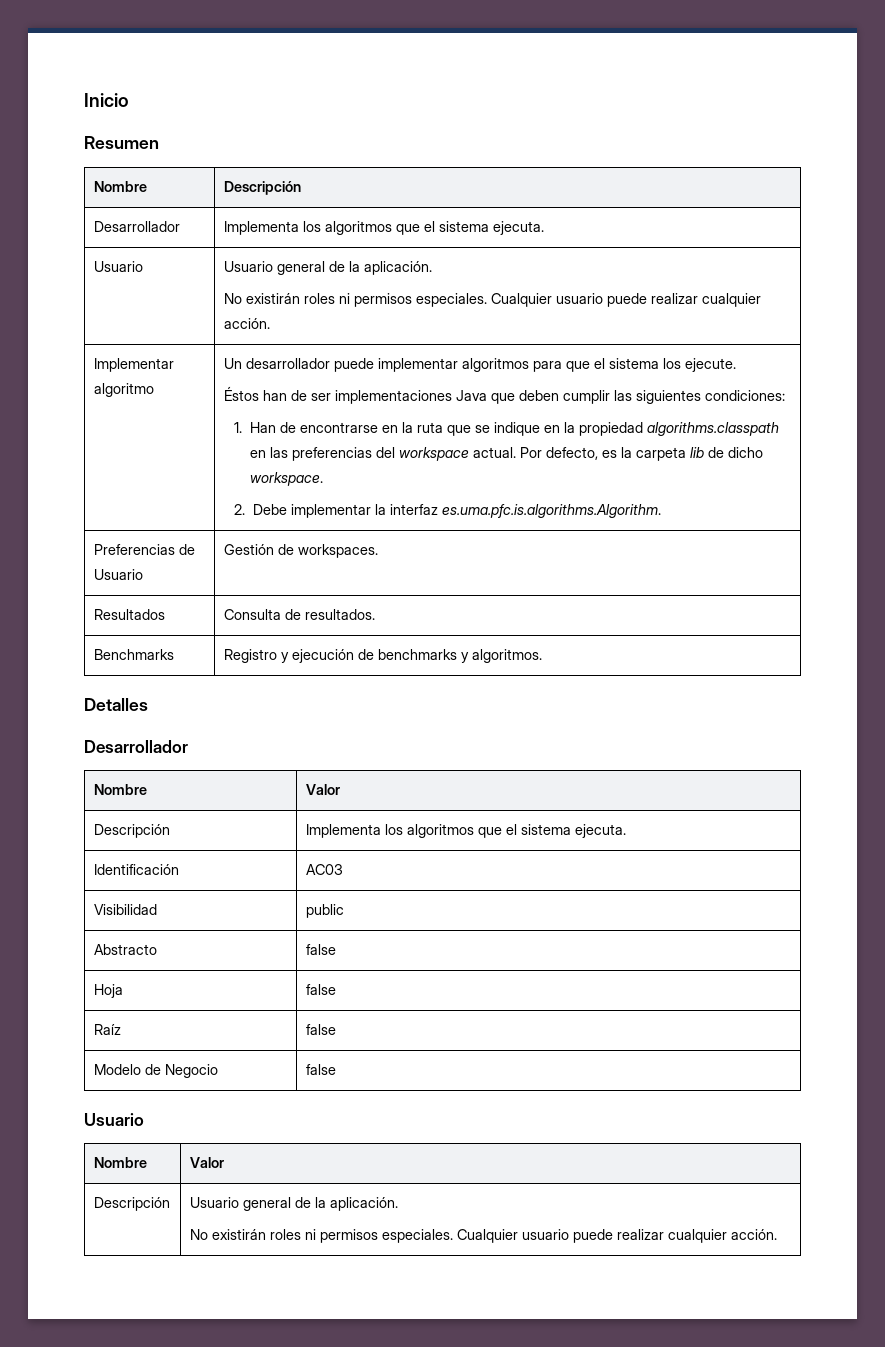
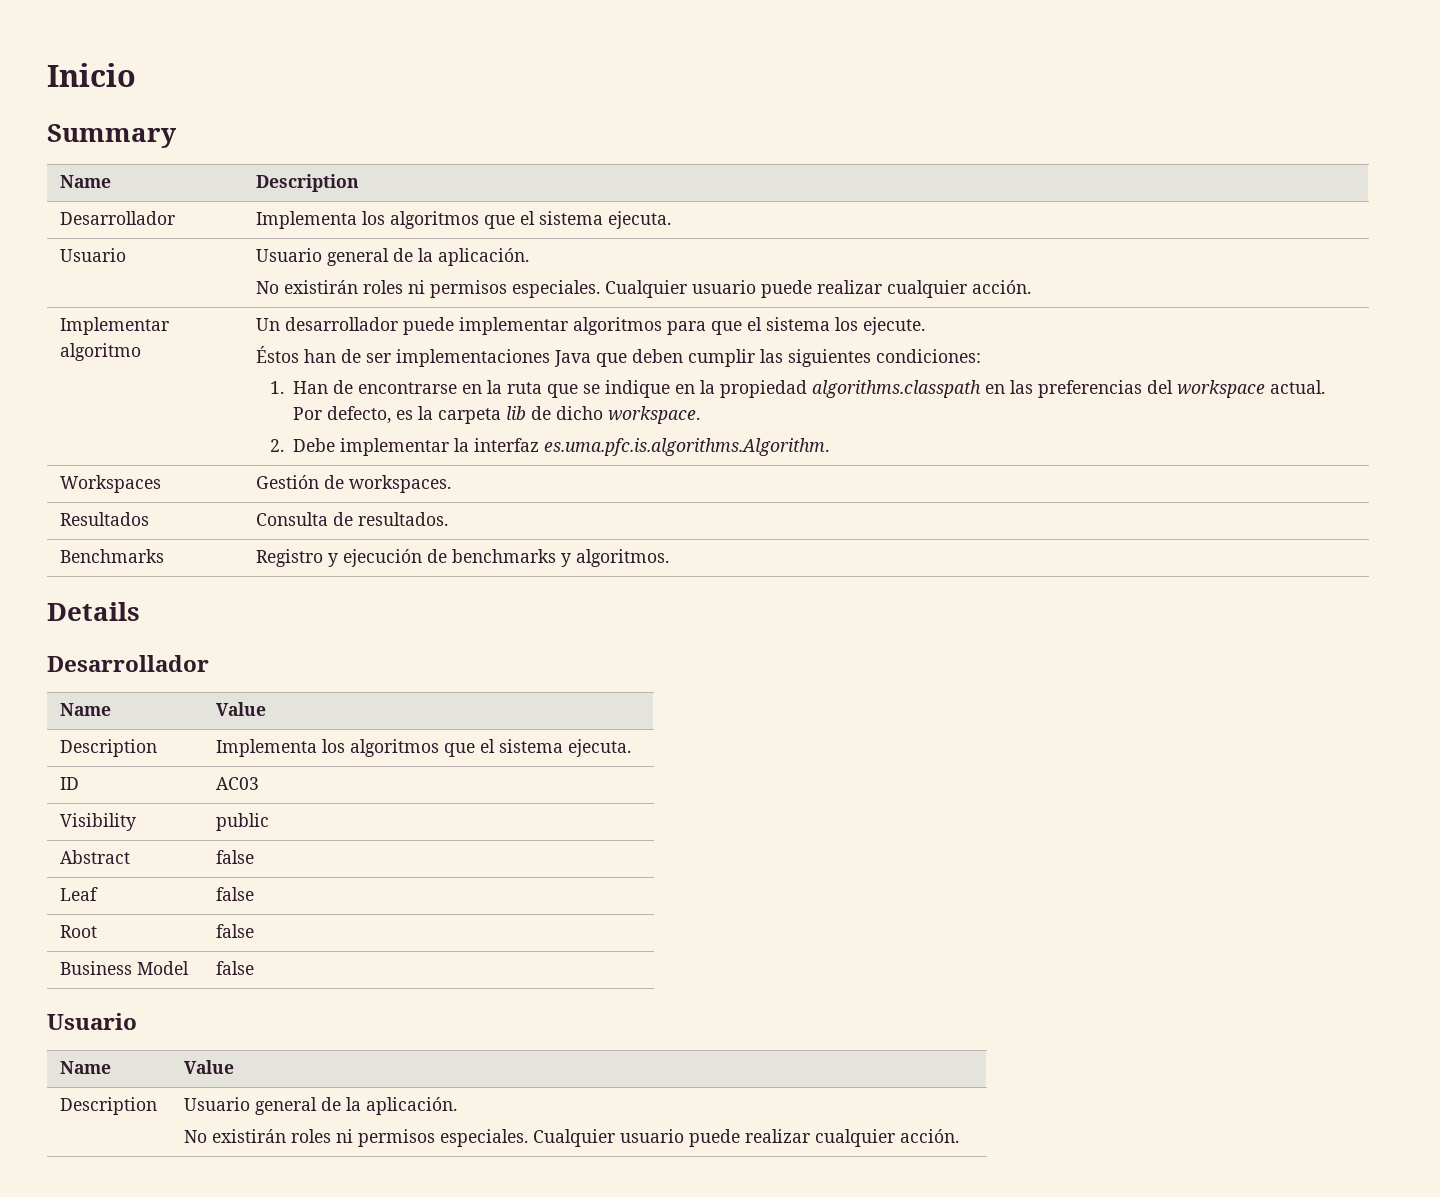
[84,136,159,149] [93,181,147,192] [223,181,301,195] Resumen // Nombre | Descripción -> [47,124,177,148] [60,175,112,188] [256,174,360,192] Summary // Name | Description
[93,544,195,555] [93,569,143,580] Preferencias de Usuario -> [60,475,162,493] Workspaces
[84,698,148,711] Detalles -> [47,602,140,621] Details
[93,784,147,795] [305,784,340,795] [93,824,170,838] [305,824,626,838] [93,864,179,875] Nombre | Valor // Descripción | Implementa los algoritmos que el sistema ejecuta. // Identificación -> [60,703,112,716] [216,702,267,716] [60,739,158,757] [216,739,632,757] [60,777,80,790] Name | Value // Description | Implementa los algoritmos que el sistema ejecuta. // ID
[93,904,157,915] Visibilidad -> [60,813,137,831] Visibility
[93,944,157,955] [305,944,336,955] [93,984,123,998] [305,984,336,995] [93,1024,121,1035] [305,1024,336,1035] [93,1064,218,1078] Abstracto | false // Hoja | false // Raíz | false // Modelo de Negocio -> [60,850,131,864] [216,850,255,864] [60,887,99,901] [216,887,255,901] [60,925,98,938] [216,924,255,938] [60,961,190,975] Abstract | false // Leaf | false // Root | false // Business Model
[93,1157,147,1168] [189,1157,224,1168] [93,1197,170,1211] Nombre | Valor // Descripción -> [60,1061,112,1074] [184,1060,235,1074] [60,1097,158,1115] Name | Value // Description

